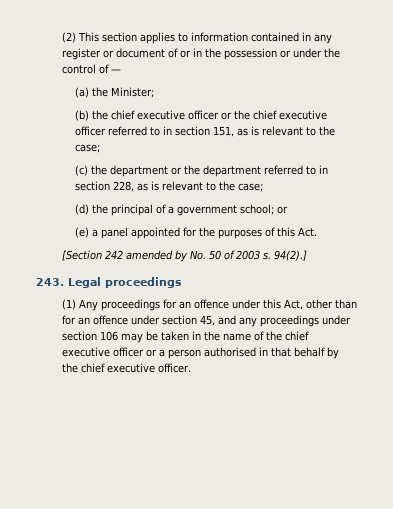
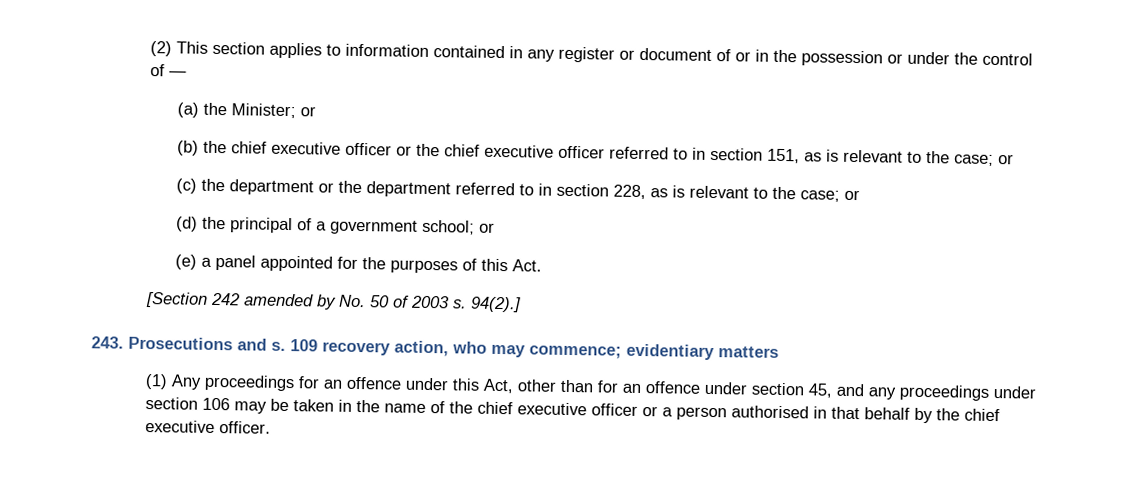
(154, 92) none -> [300,106,317,117] or
(100, 148) none -> [998,154,1015,165] or
(263, 187) none -> [844,189,861,201] or
[68,277,182,288] Legal proceedings -> [128,336,779,361] Prosecutions and s. 109 recovery action, who may commence; evidentiary matters

